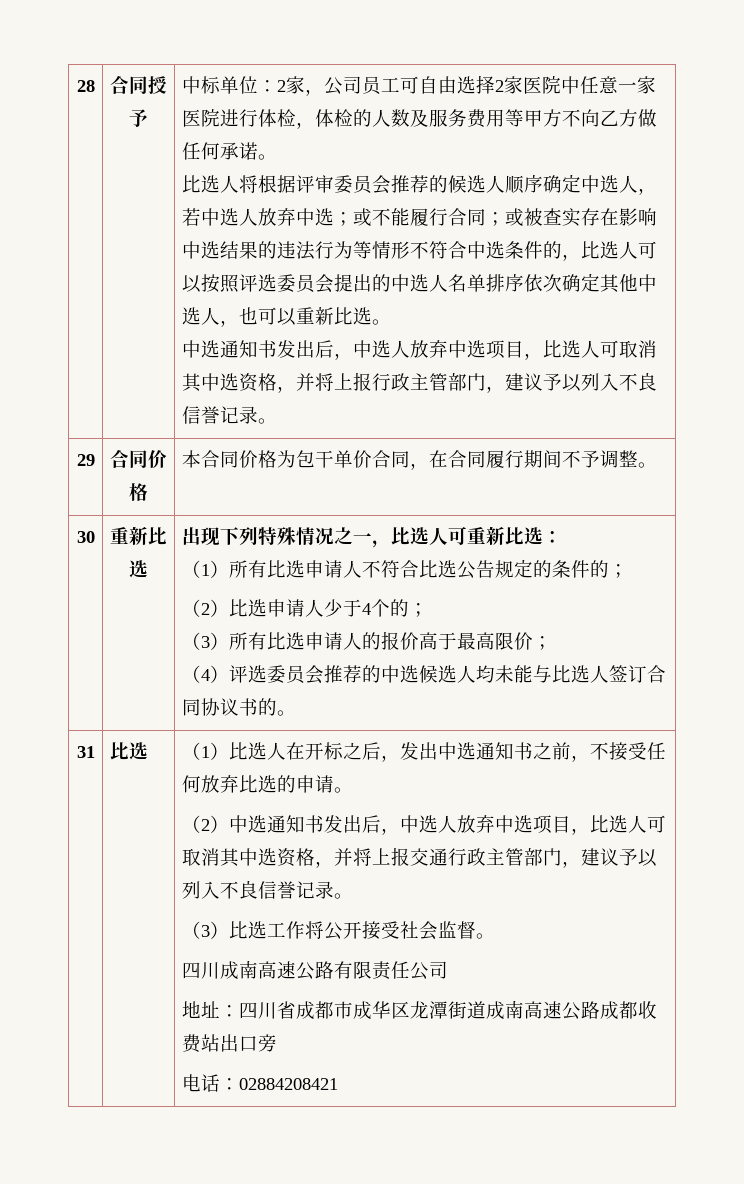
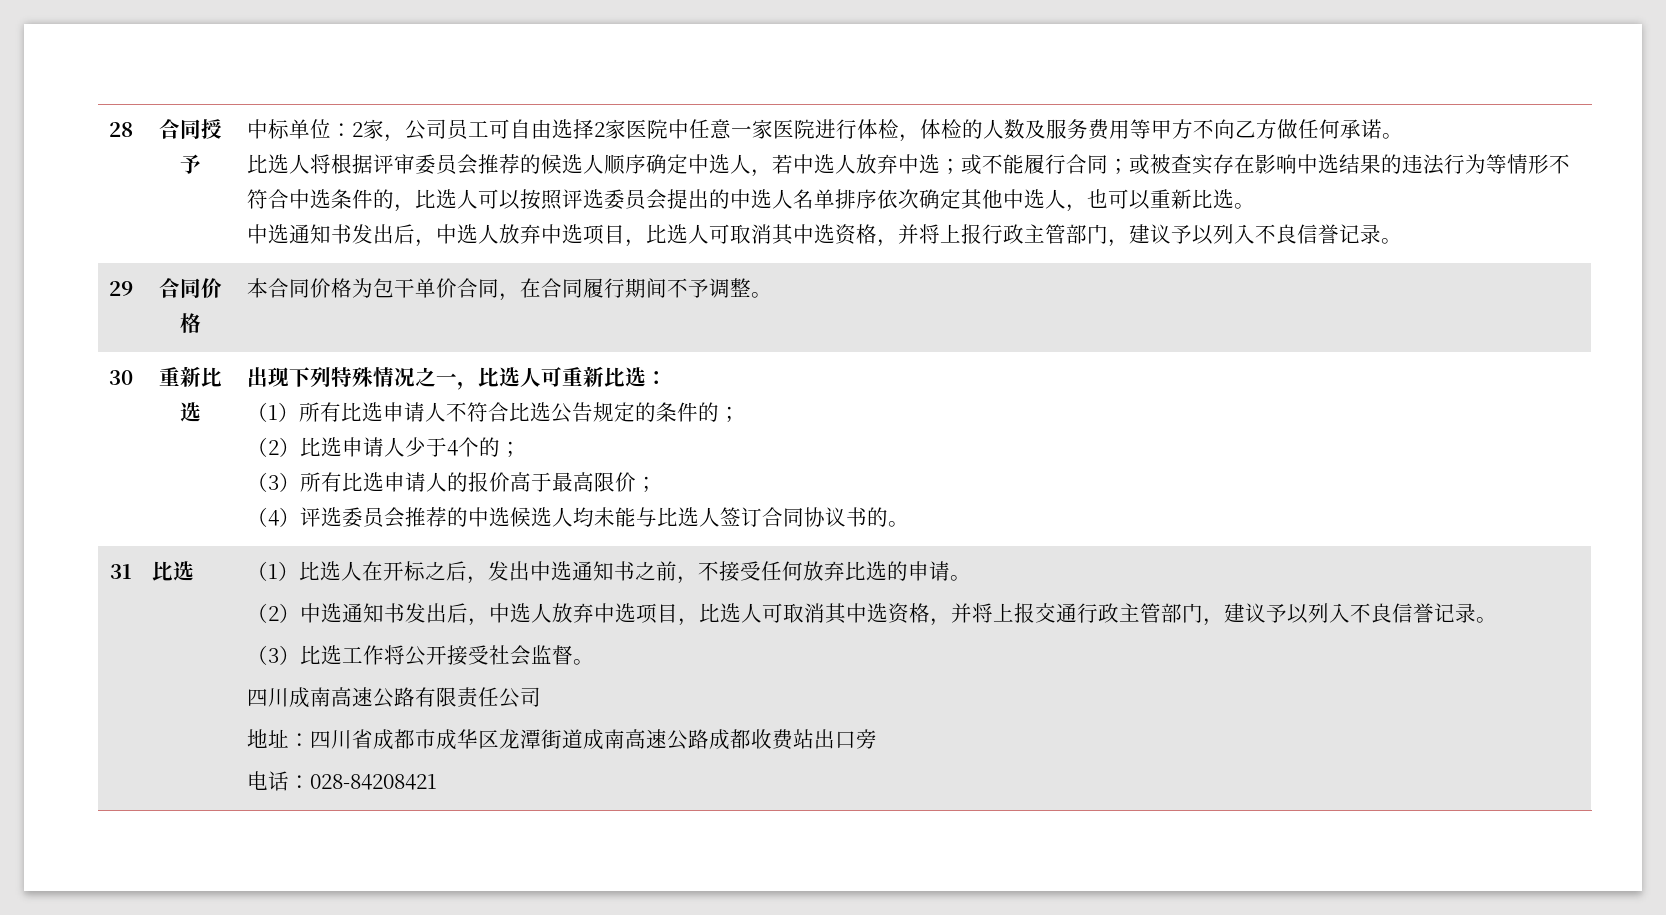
[238,1078,338,1090] 02884208421 -> [309,774,437,790] 028-84208421

